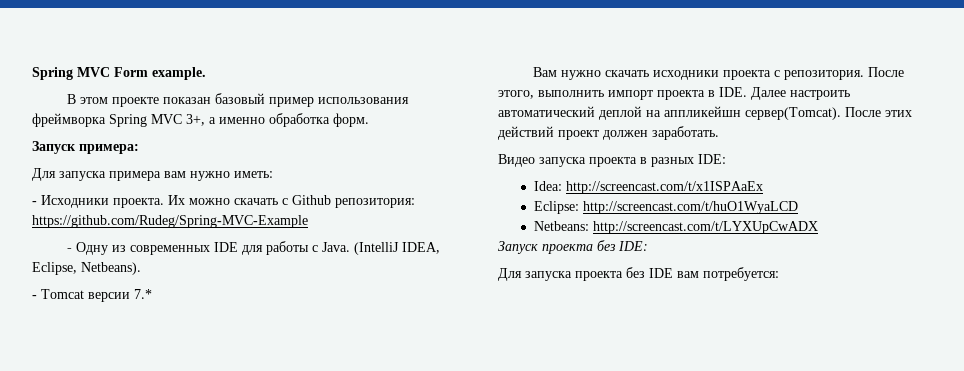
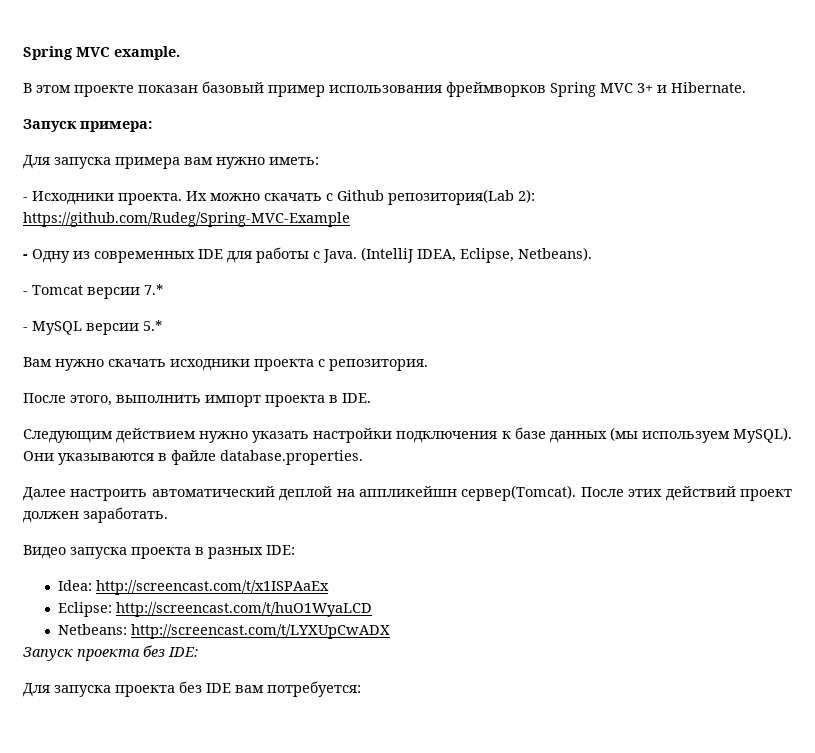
[32,67,148,80] Spring MVC Form -> [23,46,110,60] Spring MVC
[32,113,369,127] фреймворка Spring MVC 3+, а именно обработка форм. -> [446,82,746,97] фреймворков Spring MVC 3+ и Hibernate.
[335,198,415,208] репозитория: -> [388,189,535,205] репозитория(Lab 2):
(152, 294) none -> [23,320,162,335] // - MySQL версии 5.*
(864, 75) none -> (428, 365) //
(747, 92) none -> [23,427,792,443] [23,450,363,465] // Следующим действием нужно указать настройки подключения к базе данных (мы используем MySQL). Они указываются в файле database.properties. //

